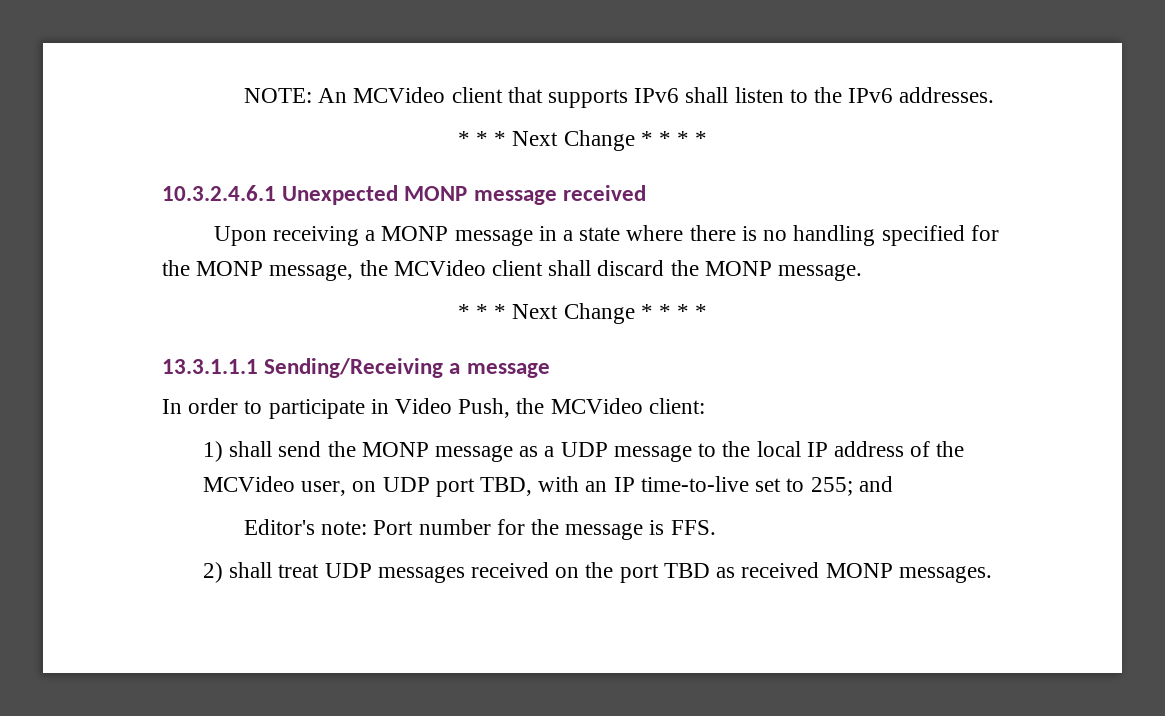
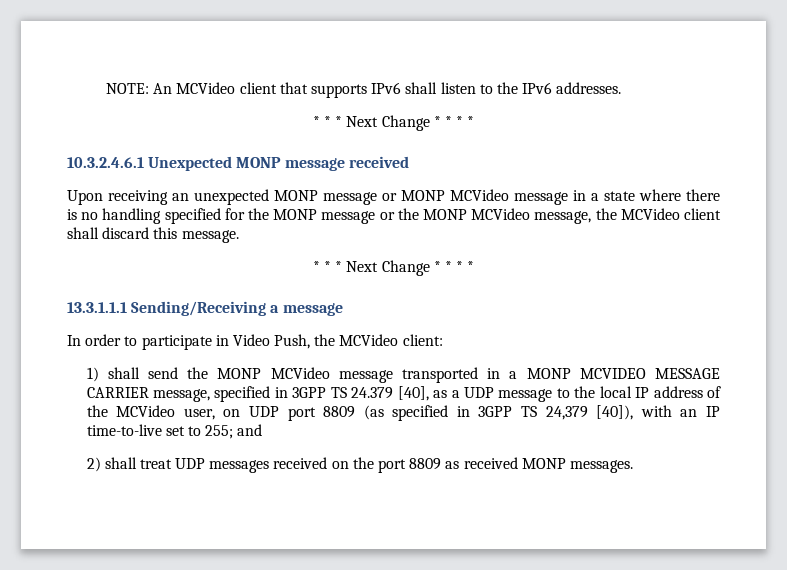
[365,226,449,241] a MONP -> [172,189,509,205] an unexpected MONP message or MONP MCVideo
(264, 268) none -> [321,208,531,224] message or the MONP MCVideo
[670,260,772,276] the MONP -> [153,227,178,239] this
[435,445,514,462] message -> [270,367,720,383] [86,386,429,402] MCVideo message transported in a MONP MCVIDEO MESSAGE CARRIER message, specified in 3GPP TS 24.379 [40],
[480,477,533,496] TBD, -> [323,405,634,421] 8809 (as specified in 3GPP TS 24,379 [40]),
[243,519,716,540] // Editor's note: Port number for the message is FFS. -> (263, 430) none
[663,563,710,578] TBD -> [409,458,442,470] 8809

